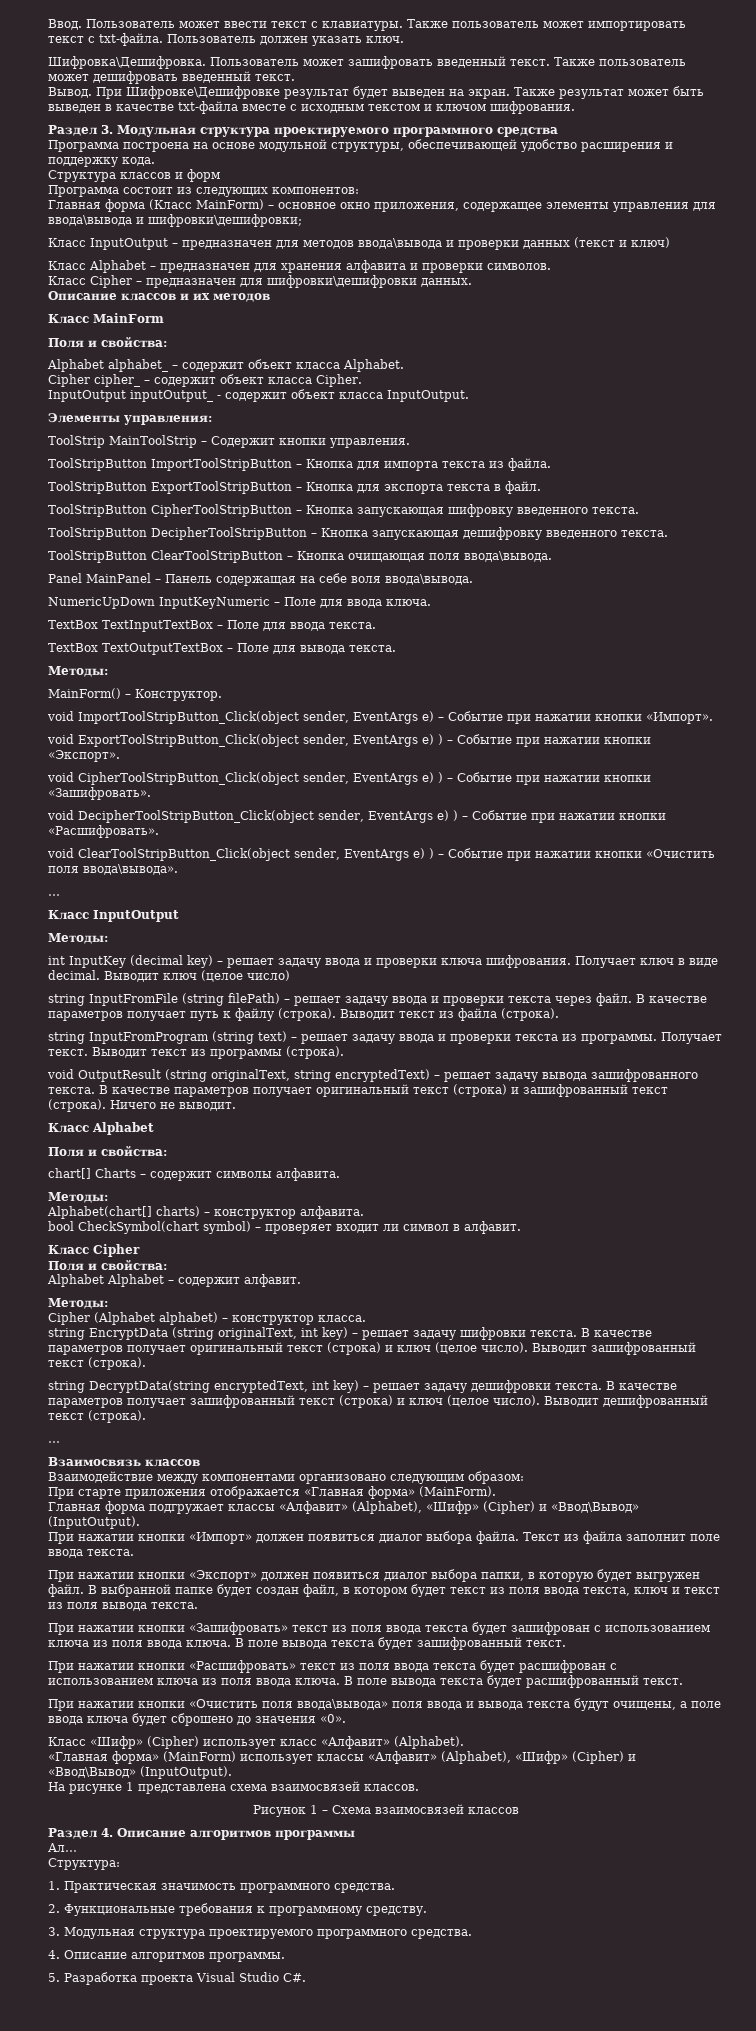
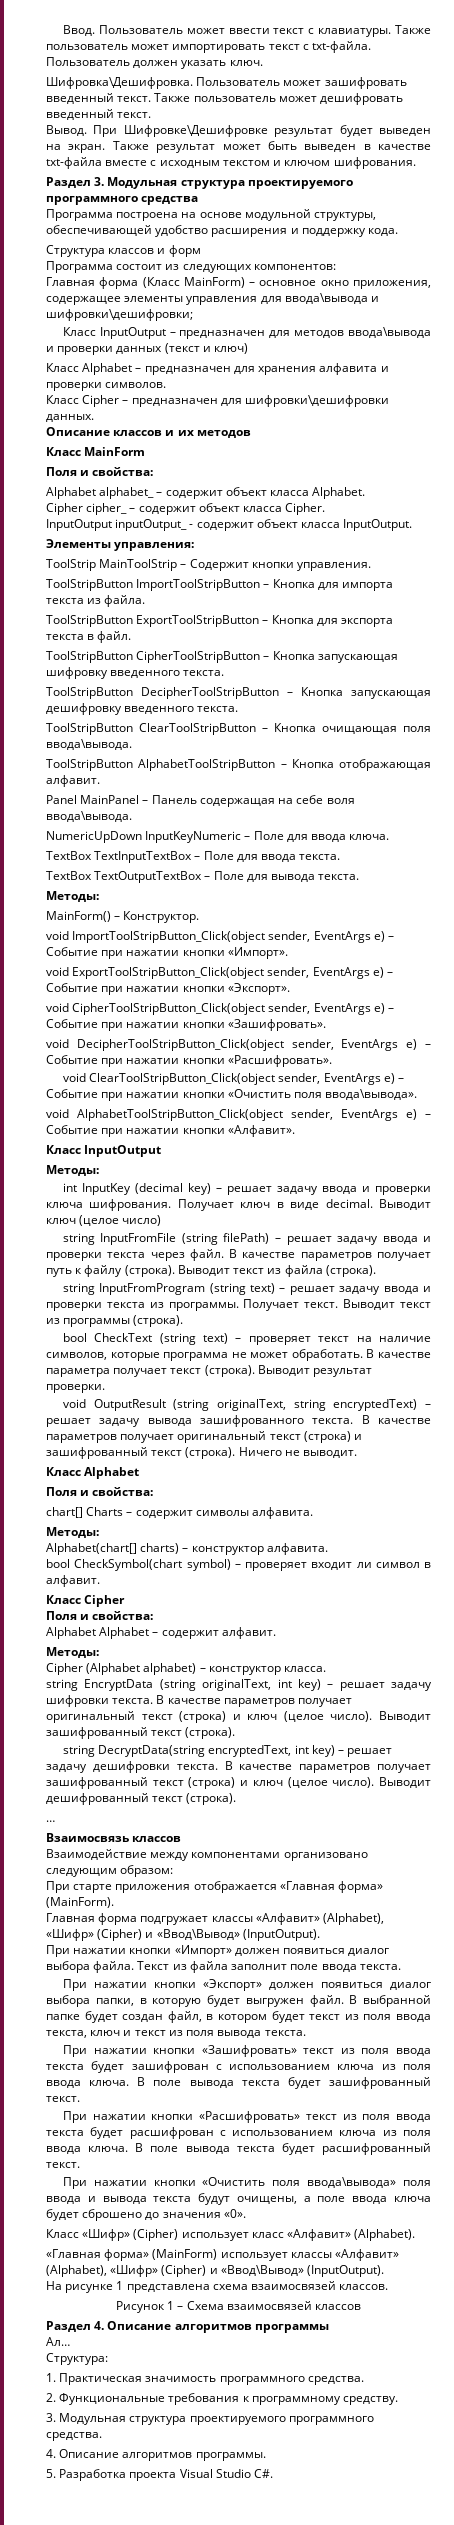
(552, 556) none -> [46,759,431,771] [46,775,100,787] // ToolStripButton AlphabetToolStripButton – Кнопка отображающая алфавит.
[437,734,443,745] ) -> (384, 972) none
[437,772,443,783] ) -> (385, 1008) none
[452,810,458,821] ) -> (418, 1044) none
[428,848,434,859] ) -> (395, 1078) none
[48,894,60,896] … -> [46,1109,431,1121] [46,1125,295,1137] void AlphabetToolStripButton_Click(object sender, EventArgs e) – Событие при нажатии кнопки «Алфавит».
(344, 1052) none -> [62,1333,432,1345] [46,1349,431,1361] [46,1365,373,1377] [46,1384,105,1393] // bool CheckText (string text) – проверяет текст на наличие символов, которые программа не может обработать. В качестве параметра получает текст (строка). Выводит результат проверки.

